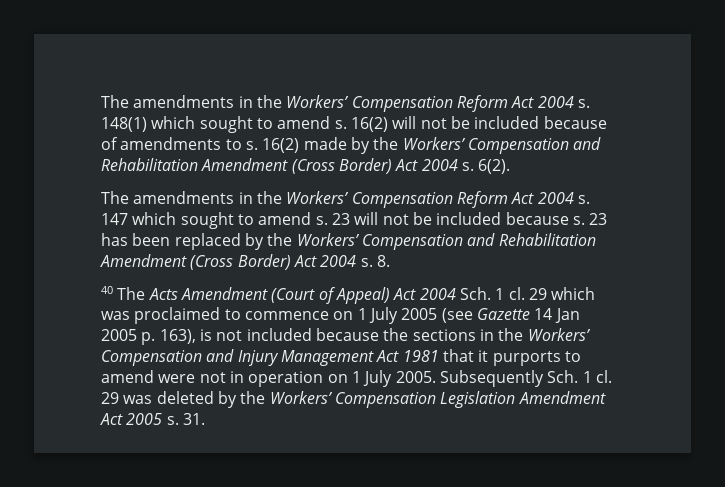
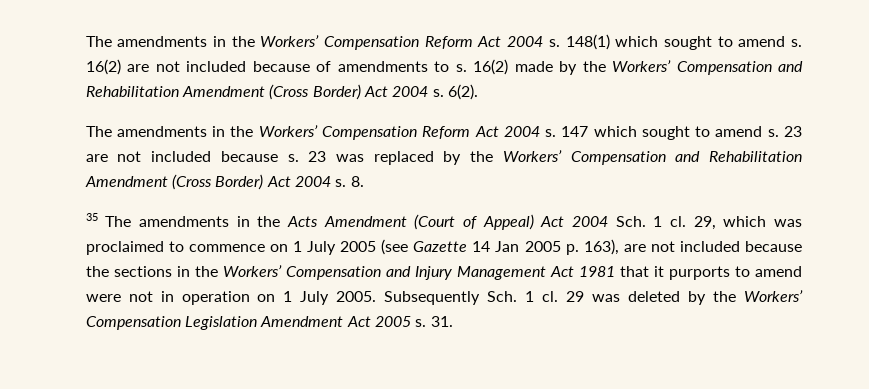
[392,116,470,129] will not be -> [127,61,180,72] are not
[354,212,432,225] will not be -> [85,151,142,162] are not
[101,233,171,246] has been -> [335,154,364,162] was
[101,286,146,300] 40 The -> [85,213,281,227] 35 The amendments in the
[528,288,547,300] 29 -> [693,216,716,230] 29,
[200,329,213,341] is -> [623,244,646,252] are

